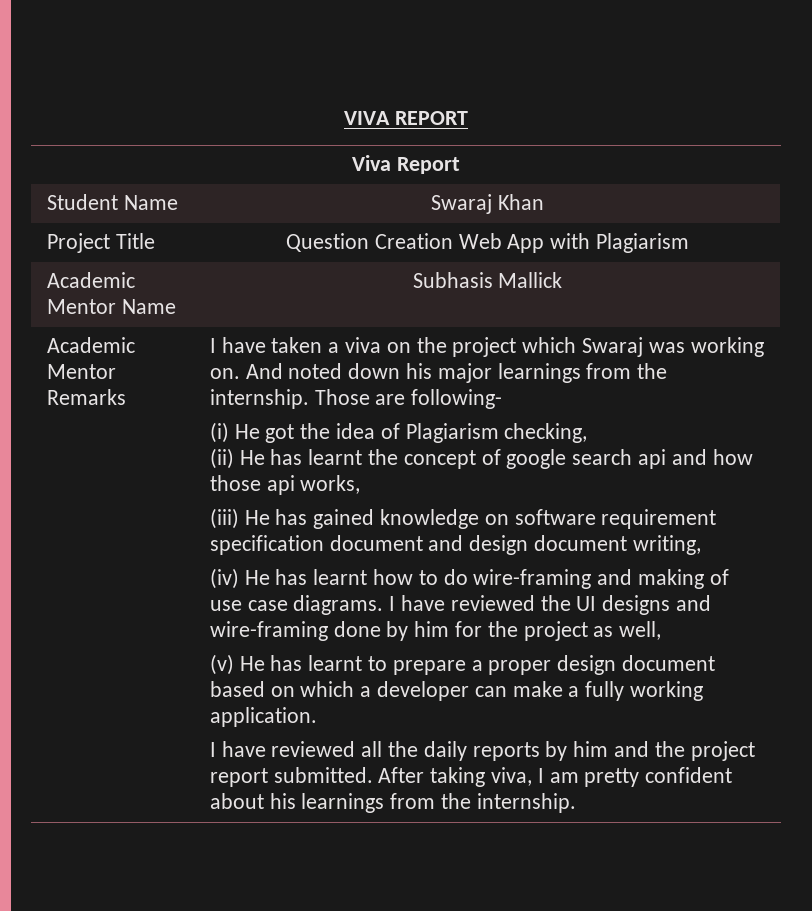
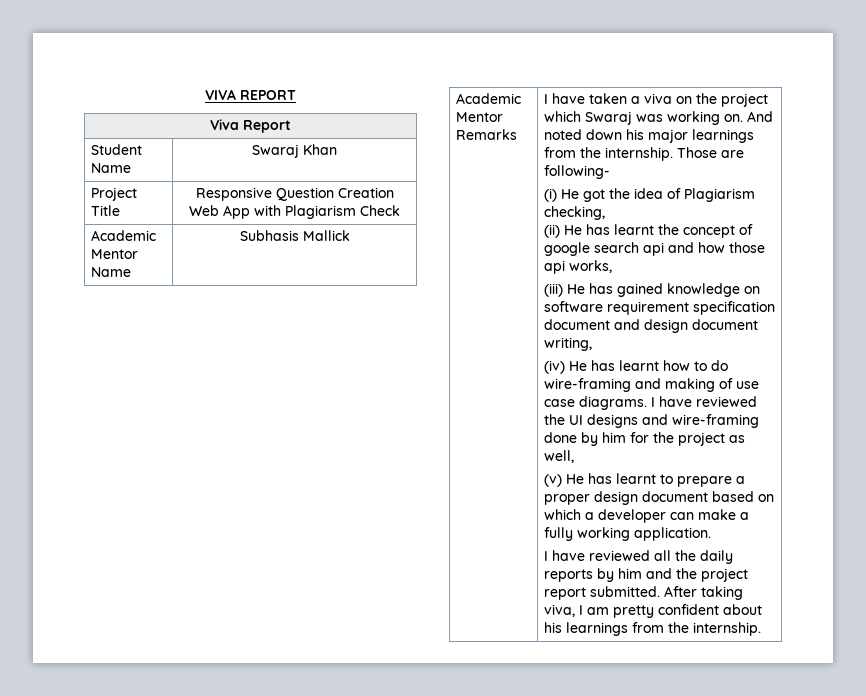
(155, 241) none -> [195,187,272,201] Responsive
(690, 243) none -> [360,205,400,216] Check

